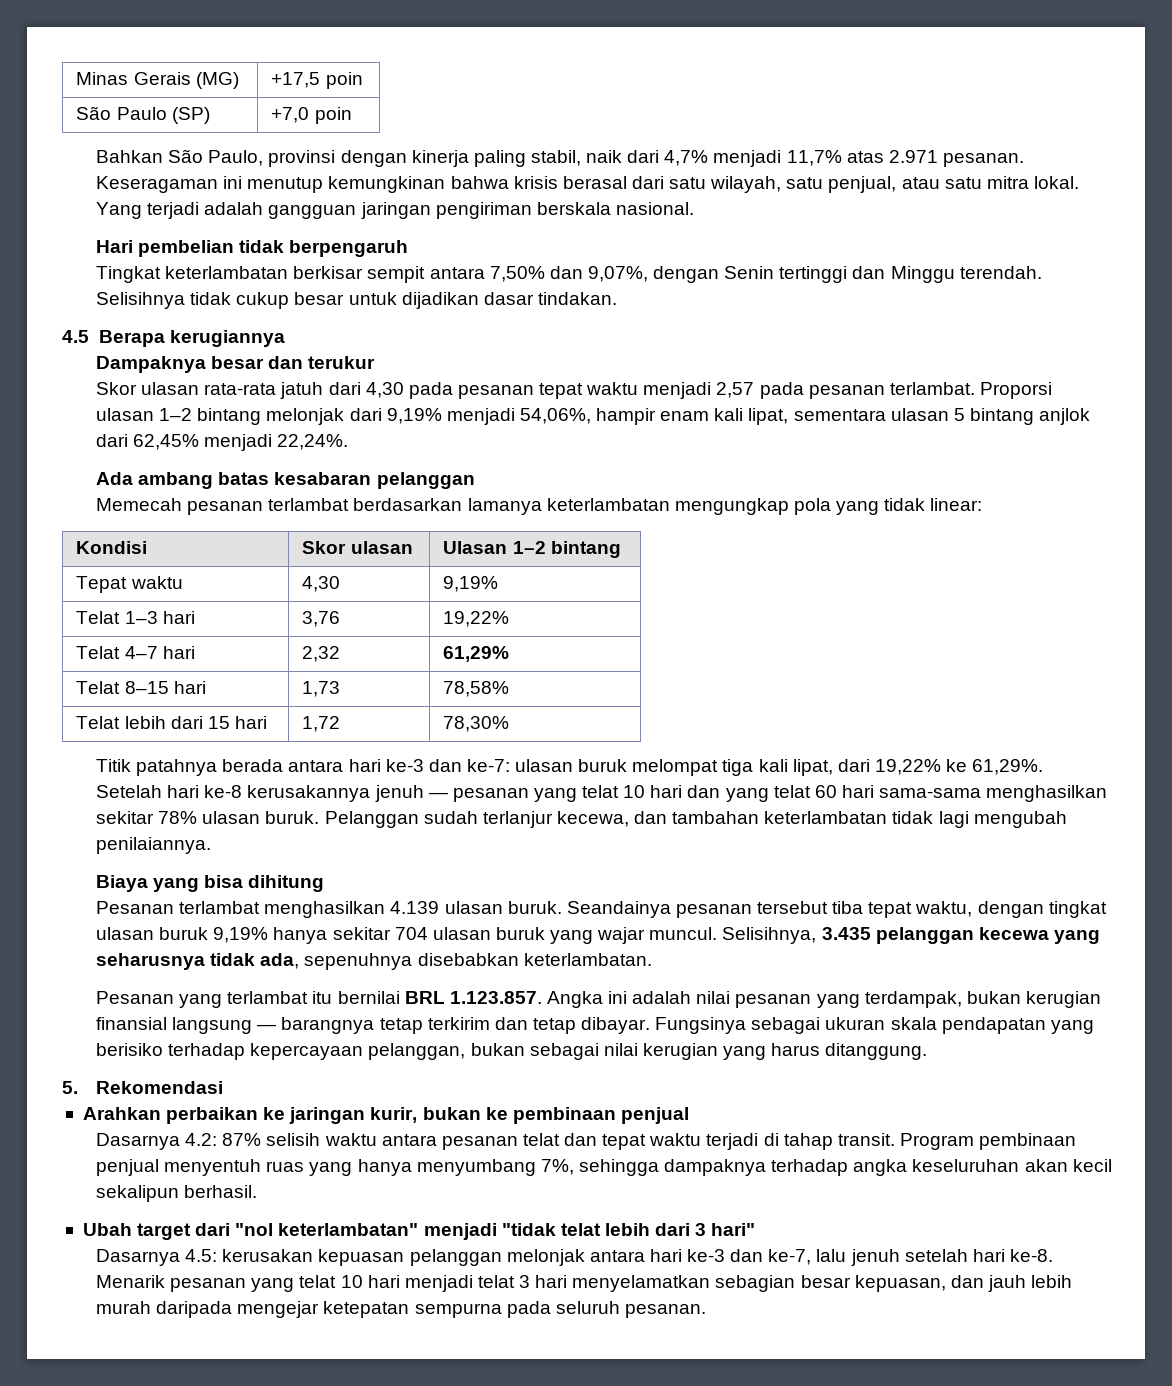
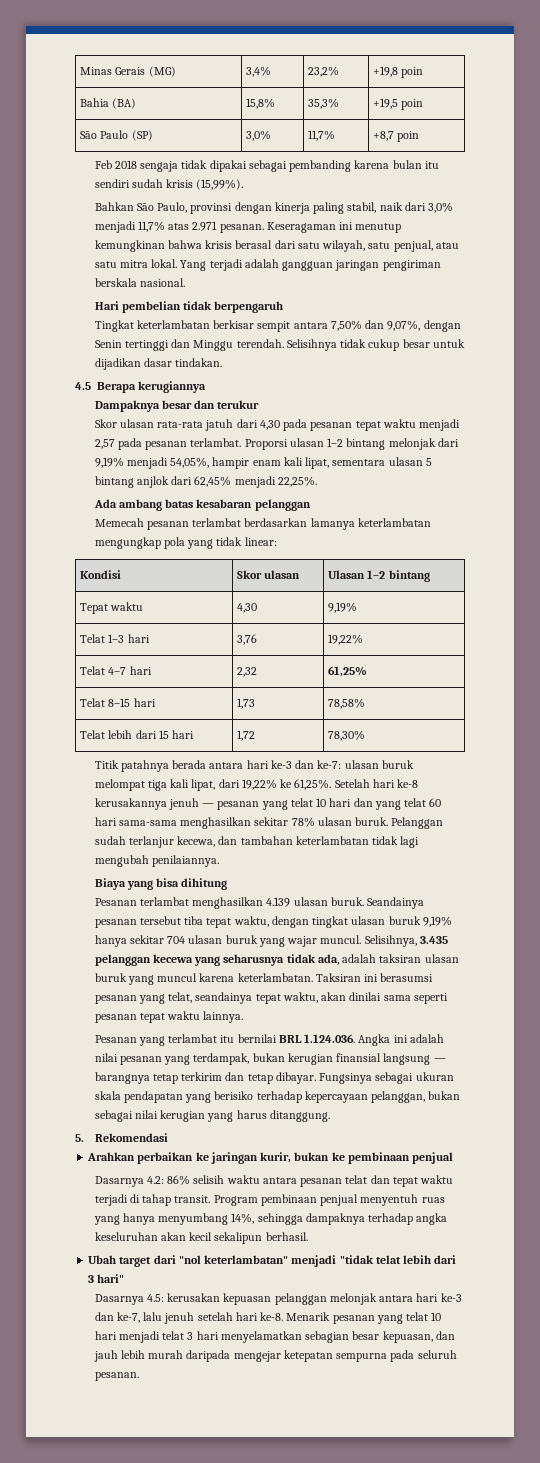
[271,72,363,89] [76,106,210,124] [271,107,352,124] +17,5 poin // São Paulo (SP) | +7,0 poin -> [246,66,272,77] [308,66,340,77] [373,66,424,78] [80,98,137,109] [246,98,276,109] [308,98,340,109] [373,98,424,110] [80,130,153,141] [246,130,272,141] [308,130,336,141] [373,131,420,142] [94,160,439,172] [94,179,244,190] 3,4% | 23,2% | +19,8 poin // Bahia (BA) | 15,8% | 35,3% | +19,5 poin // São Paulo (SP) | 3,0% | 11,7% | +8,7 poin // Feb 2018 sengaja tidak dipakai sebagai pembanding karena bulan itu sendiri sudah krisis (15,99%).
[664,150,709,166] 4,7% -> [428,202,454,213] 3,0%
[519,408,591,424] 54,06%, -> [170,457,210,468] 54,05%,
[277,434,349,450] 22,24%. -> [277,476,317,487] 22,25%.
[443,646,510,662] 61,29% -> [328,666,368,677] 61,25%
[972,759,1044,775] 61,29%. -> [294,779,332,790] 61,25%.
[304,953,652,970] sepenuhnya disebabkan keterlambatan. -> [342,954,459,963] [94,973,434,985] [94,992,448,1004] [94,1011,244,1023] adalah taksiran ulasan buruk yang muncul karena keterlambatan. Taksiran ini berasumsi pesanan yang telat, seandainya tepat waktu, akan dinilai sama seperti pesanan tepat waktu lainnya.
[449,991,542,1004] 1.123.857. -> [304,1034,356,1043] 1.124.036.
[222,1133,262,1146] 87% -> [167,1175,191,1185] 86%
[540,1159,574,1175] 7%, -> [231,1213,255,1224] 14%,

